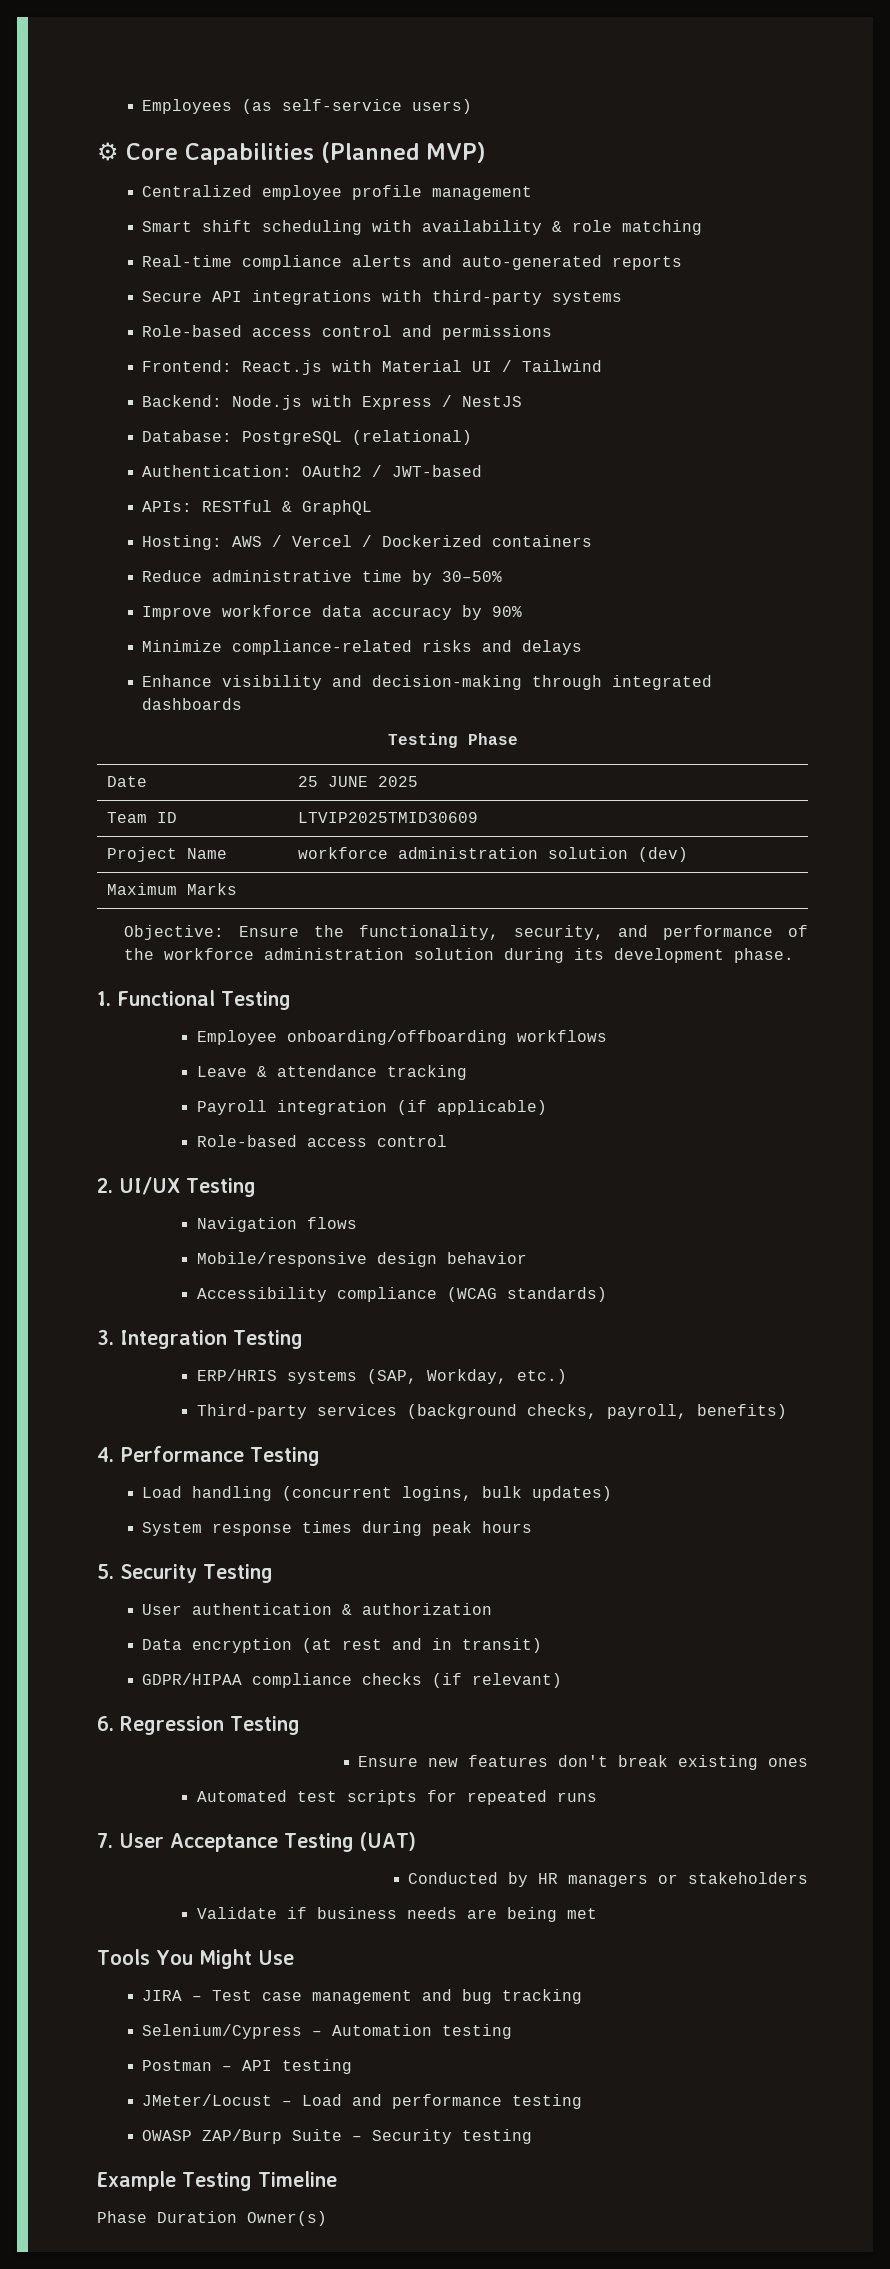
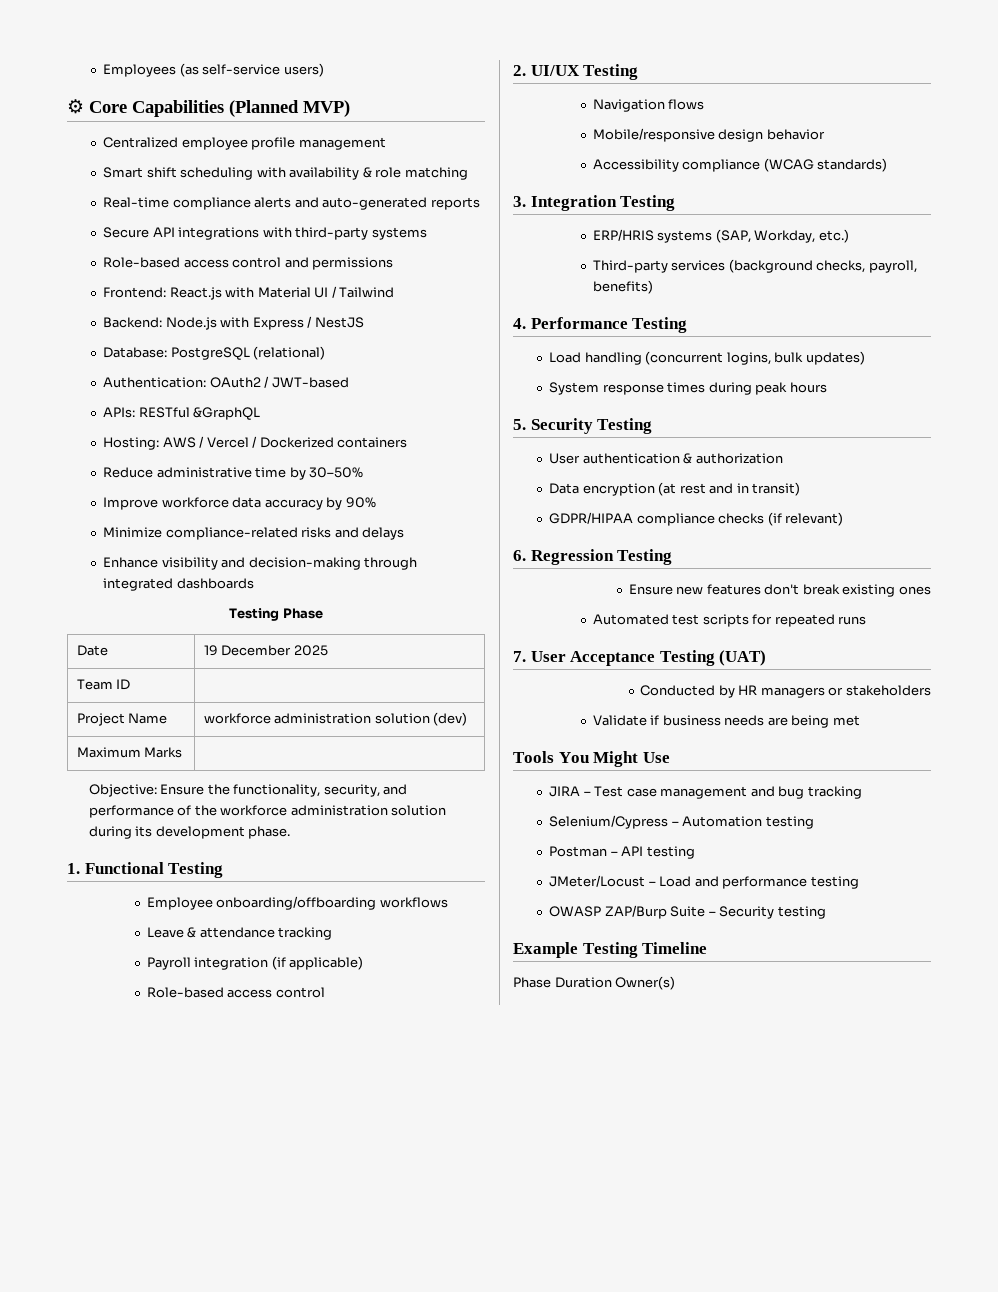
[281,500,372,515] & GraphQL -> [193,407,261,420] &GraphQL
[298,776,369,787] 25 JUNE -> [203,645,292,656] 19 December
[298,812,479,823] LTVIP2025TMID30609 -> (131, 684) none

